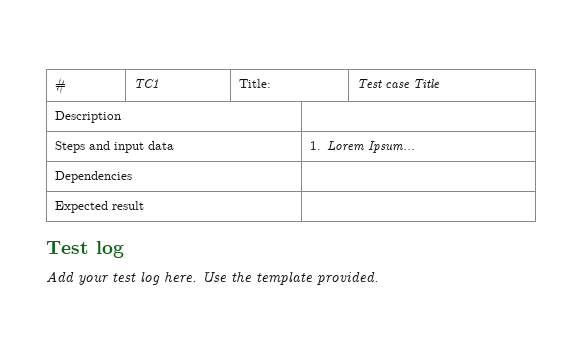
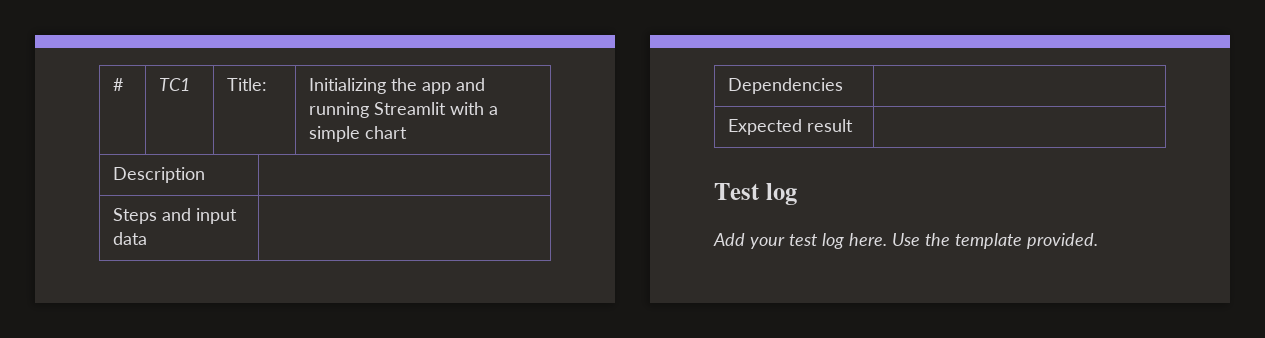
[356,79,440,88] Test case Title -> [309,78,486,94] [309,102,499,118] [309,126,408,142] Initializing the app and running Streamlit with a simple chart
[309,141,416,153] 1. Lorem Ipsum… -> (148, 238) none

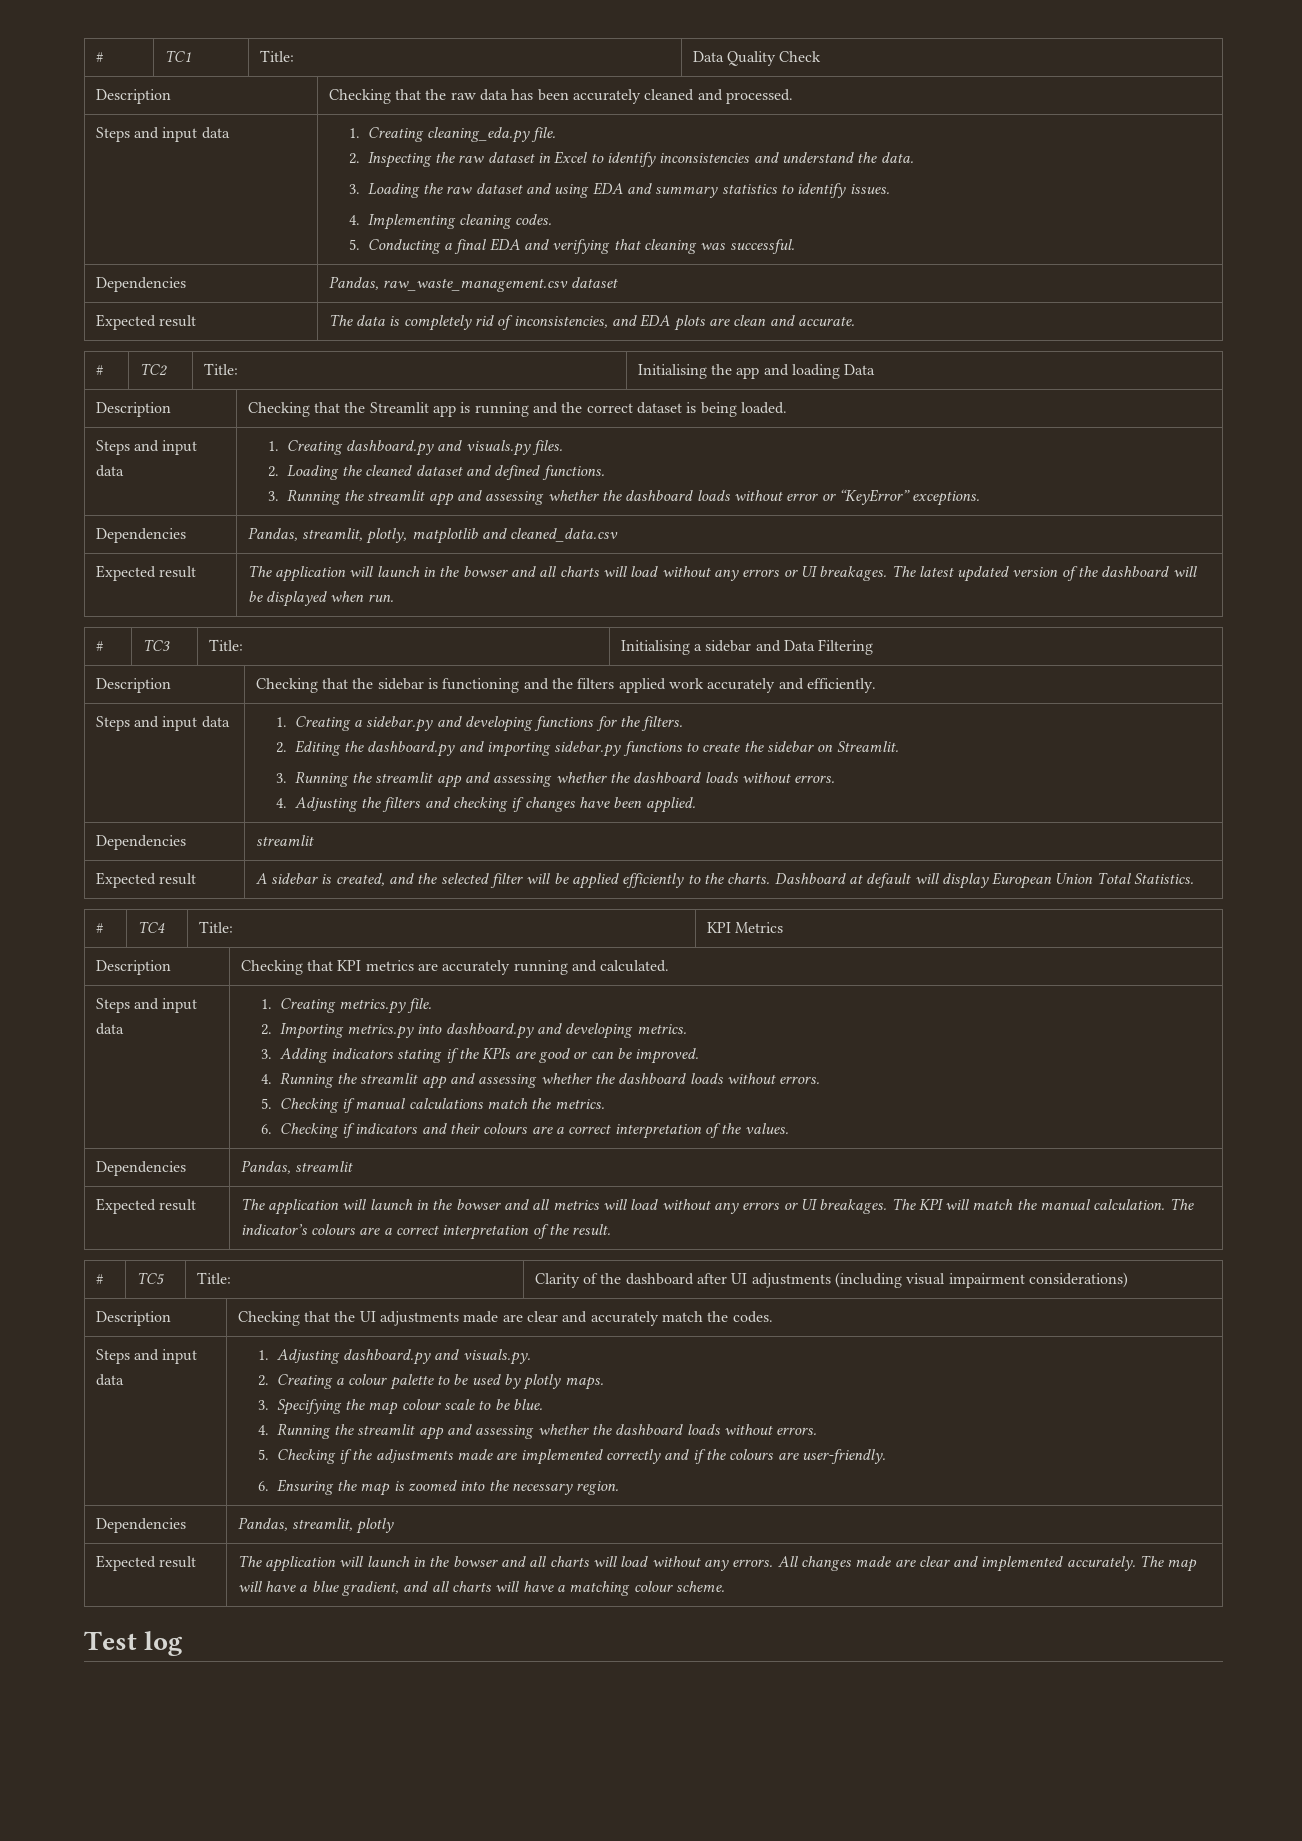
[309,78,486,94] [309,102,499,118] [309,126,408,142] [113,167,206,183] [113,208,238,224] [113,232,148,245] [728,78,844,94] [728,119,854,135] [714,183,797,205] [713,233,1098,249] Initializing the app and running Streamlit with a simple chart // Description | // Steps and input data | // Dependencies | // Expected result | // Test log // Add your test log here. Use the template provided. -> [692,51,822,66] [95,89,171,104] [328,89,793,104] [95,127,230,142] [348,127,557,143] [348,151,914,168] [348,182,890,198] [348,214,553,230] [348,238,795,254] [95,277,186,292] [328,276,619,292] [95,314,197,330] [328,314,855,331] [95,365,103,375] [139,363,168,376] [203,363,238,375] [637,364,876,379] [95,402,171,417] [247,402,787,417] [95,440,198,455] [95,465,124,477] [267,440,564,456] [267,465,605,480] [267,489,981,506] [95,528,186,543] [247,527,619,544] [95,565,197,581] [247,565,1197,582] [247,591,394,607] [95,641,103,651] [142,639,170,651] [208,639,243,651] [620,639,874,655] [95,678,171,693] [255,678,876,693] [95,716,230,731] [275,716,684,732] [275,740,899,757] [275,771,836,788] [275,797,696,813] [95,835,186,850] [255,835,314,846] [95,872,197,888] [255,872,1195,889] [95,923,103,933] [137,921,165,933] [198,921,233,933] [706,922,784,933] [95,960,171,975] [240,960,670,975] [95,998,198,1013] [95,1023,124,1035] [260,998,433,1014] [260,1023,687,1039] [260,1047,700,1064] [260,1072,821,1089] [260,1098,605,1113] [260,1123,789,1139] [95,1161,186,1176] [240,1160,354,1174] [95,1198,197,1214] [240,1198,1194,1215] [240,1224,612,1240] [95,1274,103,1284] [136,1272,164,1285] [196,1272,231,1284] [534,1272,1128,1288] [95,1311,171,1326] [237,1311,773,1326] [95,1349,198,1364] [95,1374,124,1386] [257,1349,531,1365] [257,1374,604,1390] [257,1399,543,1415] [257,1423,818,1440] [257,1449,886,1465] [257,1479,620,1496] [95,1518,186,1533] [237,1517,395,1534] [95,1555,197,1571] [237,1555,1198,1572] [237,1581,725,1596] [84,1631,184,1656] Data Quality Check // Description | Checking that the raw data has been accurately cleaned and processed. // Steps and input data | 1. Creating cleaning_eda.py file. // 2. Inspecting the raw dataset in Excel to identify inconsistencies and understand the data. // 3. Loading the raw dataset and using EDA and summary statistics to identify issues. // 4. Implementing cleaning codes. // 5. Conducting a final EDA and verifying that cleaning was successful. // Dependencies | Pandas, raw_waste_management.csv dataset // Expected result | The data is completely rid of inconsistencies, and EDA plots are clean and accurate. // # | TC2 | Title: | Initialising the app and loading Data // Description | Checking that the Streamlit app is running and the correct dataset is being loaded. // Steps and input data | 1. Creating dashboard.py and visuals.py files. // 2. Loading the cleaned dataset and defined functions. // 3. Running the streamlit app and assessing whether the dashboard loads without error or “KeyError” exceptions. // Dependencies | Pandas, streamlit, plotly, matplotlib and cleaned_data.csv // Expected result | The application will launch in the bowser and all charts will load without any errors or UI breakages. The latest updated version of the dashboard will be displayed when run. // # | TC3 | Title: | Initialising a sidebar and Data Filtering // Description | Checking that the sidebar is functioning and the filters applied work accurately and efficiently. // Steps and input data | 1. Creating a sidebar.py and developing functions for the filters. // 2. Editing the dashboard.py and importing sidebar.py functions to create the sidebar on Streamlit. // 3. Running the streamlit app and assessing whether the dashboard loads without errors. // 4. Adjusting the filters and checking if changes have been applied. // Dependencies | streamlit // Expected result | A sidebar is created, and the selected filter will be applied efficiently to the charts. Dashboard at default will display European Union Total Statistics. // # | TC4 | Title: | KPI Metrics // Description | Checking that KPI metrics are accurately running and calculated. // Steps and input data | 1. Creating metrics.py file. // 2. Importing metrics.py into dashboard.py and developing metrics. // 3. Adding indicators stating if the KPIs are good or can be improved. // 4. Running the streamlit app and assessing whether the dashboard loads without errors. // 5. Checking if manual calculations match the metrics. // 6. Checking if indicators and their colours are a correct interpretation of the values. // Dependencies | Pandas, streamlit // Expected result | The application will launch in the bowser and all metrics will load without any errors or UI breakages. The KPI will match the manual calculation. The indicator’s colours are a correct interpretation of the result. // # | TC5 | Title: | Clarity of the dashboard after UI adjustments (including visual impairment considerations) // Description | Checking that the UI adjustments made are clear and accurately match the codes. // Steps and input data | 1. Adjusting dashboard.py and visuals.py. // 2. Creating a colour palette to be used by plotly maps. // 3. Specifying the map colour scale to be blue. // 4. Running the streamlit app and assessing whether the dashboard loads without errors. // 5. Checking if the adjustments made are implemented correctly and if the colours are user-friendly. // 6. Ensuring the map is zoomed into the necessary region. // Dependencies | Pandas, streamlit, plotly // Expected result | The application will launch in the bowser and all charts will load without any errors. All changes made are clear and implemented accurately. The map will have a blue gradient, and all charts will have a matching colour scheme. // Test log

